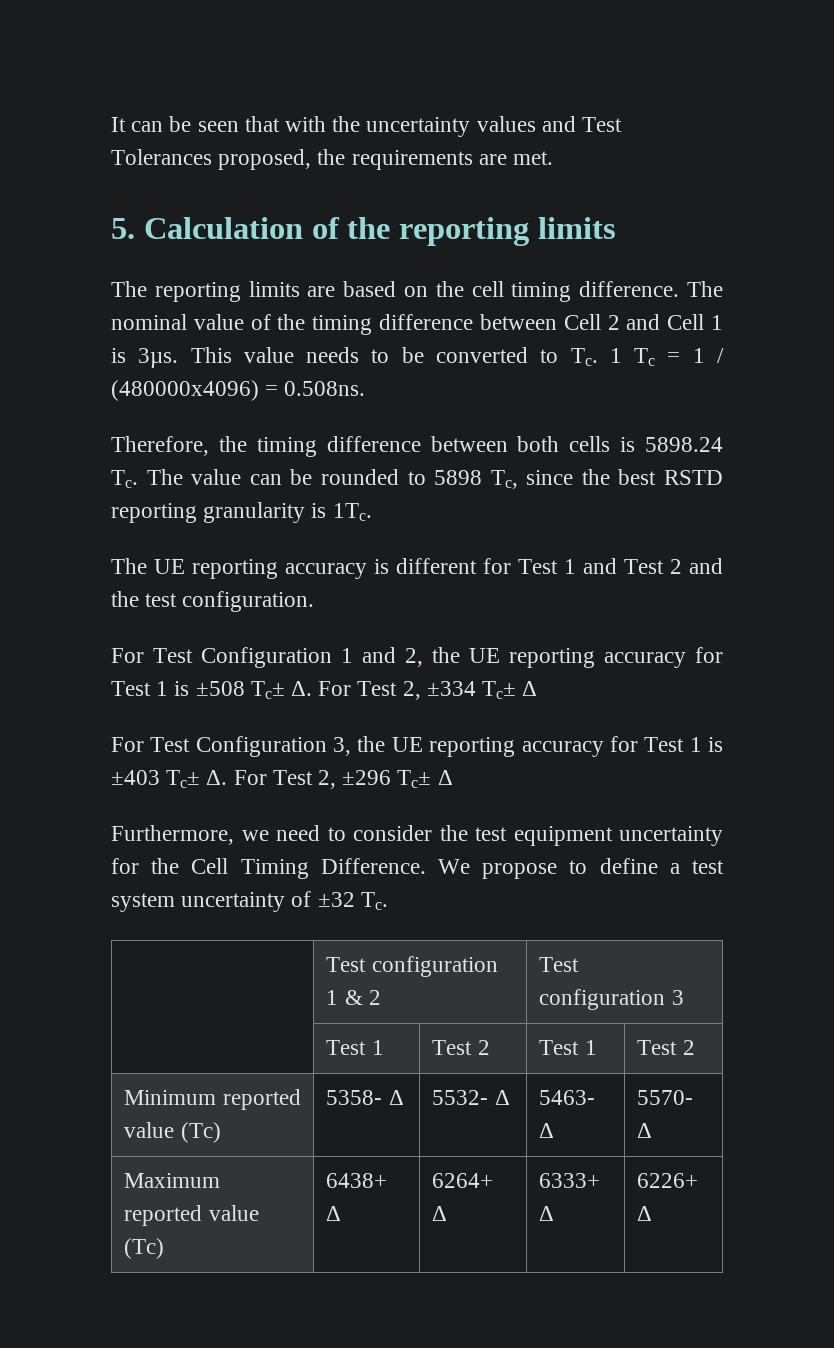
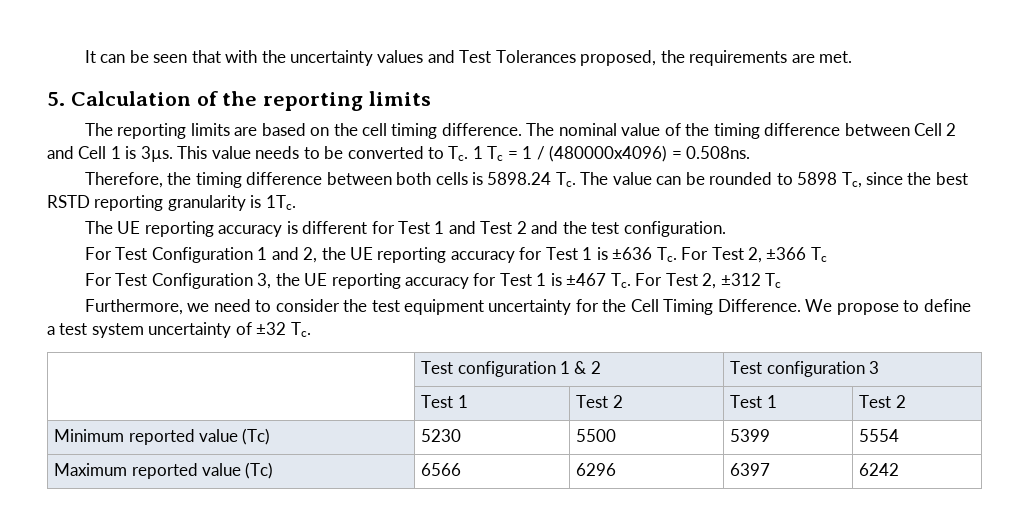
[195,681,538,700] ±508 Tc± Δ. For Test 2, ±334 Tc± Δ -> [612,247,827,263] ±636 Tc. For Test 2, ±366 Tc
[111,770,453,789] ±403 Tc± Δ. For Test 2, ±296 Tc± Δ -> [566,273,781,289] ±467 Tc. For Test 2, ±312 Tc
[326,1090,404,1105] [432,1090,510,1105] [539,1090,596,1105] [539,1123,555,1138] [637,1090,694,1105] [637,1123,653,1138] [124,1173,221,1188] [124,1205,259,1226] [124,1238,165,1259] [326,1173,388,1188] [326,1206,342,1221] [432,1173,494,1188] [432,1206,448,1221] [539,1173,601,1188] [539,1206,555,1221] [637,1173,699,1188] [637,1206,653,1221] 5358- Δ | 5532- Δ | 5463- Δ | 5570- Δ // Maximum reported value (Tc) | 6438+ Δ | 6264+ Δ | 6333+ Δ | 6226+ Δ -> [421,429,462,442] [576,429,617,442] [730,429,771,442] [859,429,900,442] [54,462,274,479] [421,463,462,476] [576,463,617,476] [730,463,771,476] [859,463,900,476] 5230 | 5500 | 5399 | 5554 // Maximum reported value (Tc) | 6566 | 6296 | 6397 | 6242

